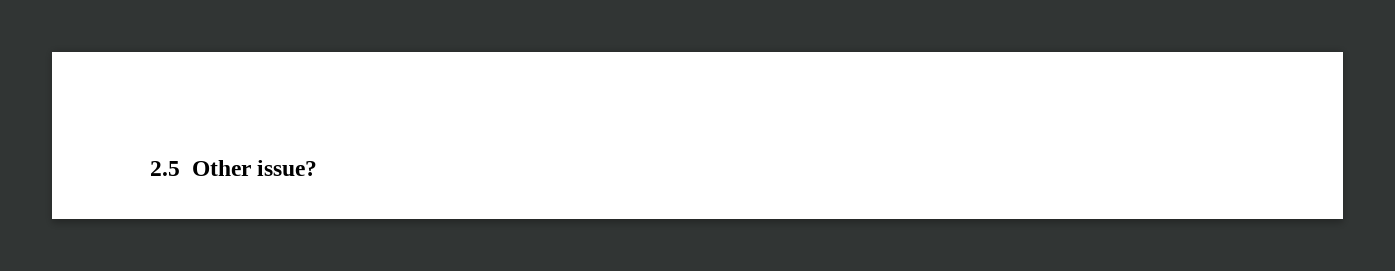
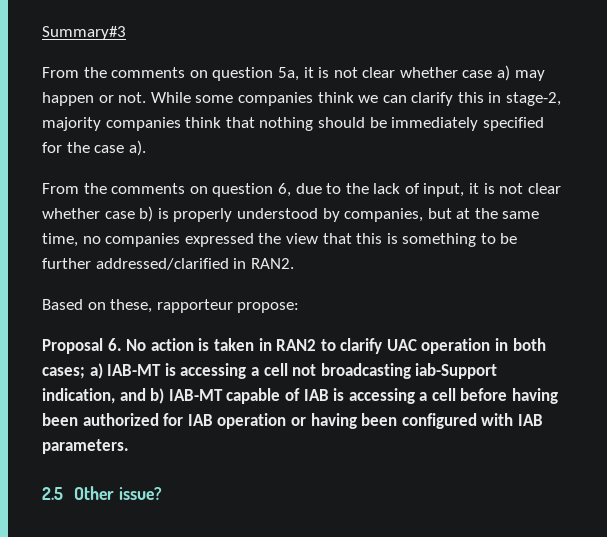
(150, 168) none -> [42,26,126,40] [42,65,545,81] [42,92,562,106] [42,117,544,131] [42,140,146,156] [42,183,561,197] [42,206,540,222] [42,233,518,247] [42,258,294,270] [42,299,300,313] [42,338,546,354] [42,363,498,379] [42,388,559,404] [42,413,543,429] [42,439,129,454] Summary#3 // From the comments on question 5a, it is not clear whether case a) may happen or not. While some companies think we can clarify this in stage-2, majority companies think that nothing should be immediately specified for the case a). // From the comments on question 6, due to the lack of input, it is not clear whether case b) is properly understood by companies, but at the same time, no companies expressed the view that this is something to be further addressed/clarified in RAN2. // Based on these, rapporteur propose: // Proposal 6. No action is taken in RAN2 to clarify UAC operation in both cases; a) IAB-MT is accessing a cell not broadcasting iab-Support indication, and b) IAB-MT capable of IAB is accessing a cell before having been authorized for IAB operation or having been configured with IAB parameters. //

